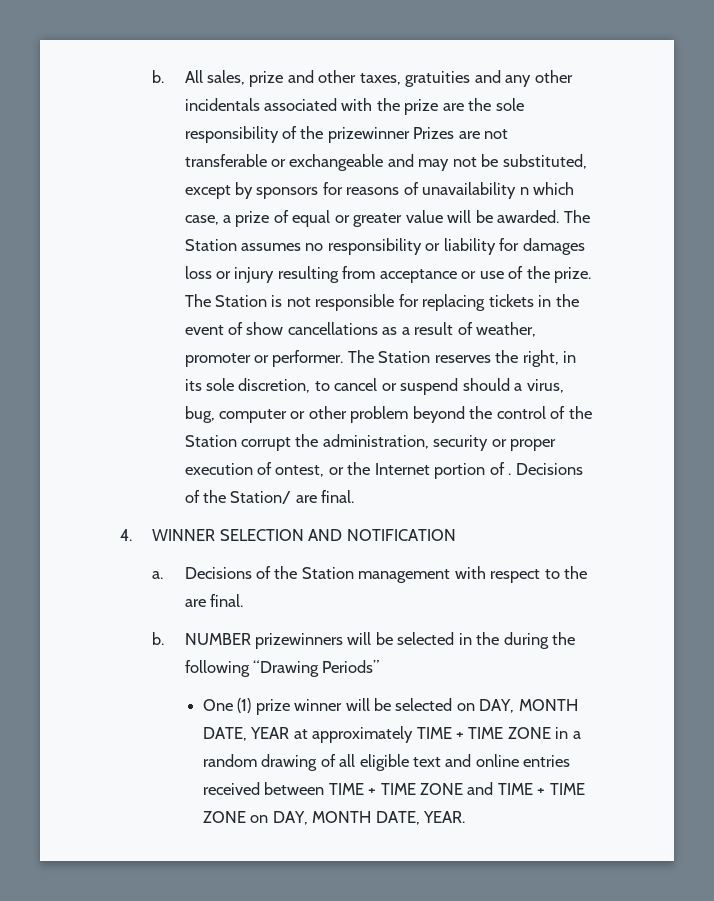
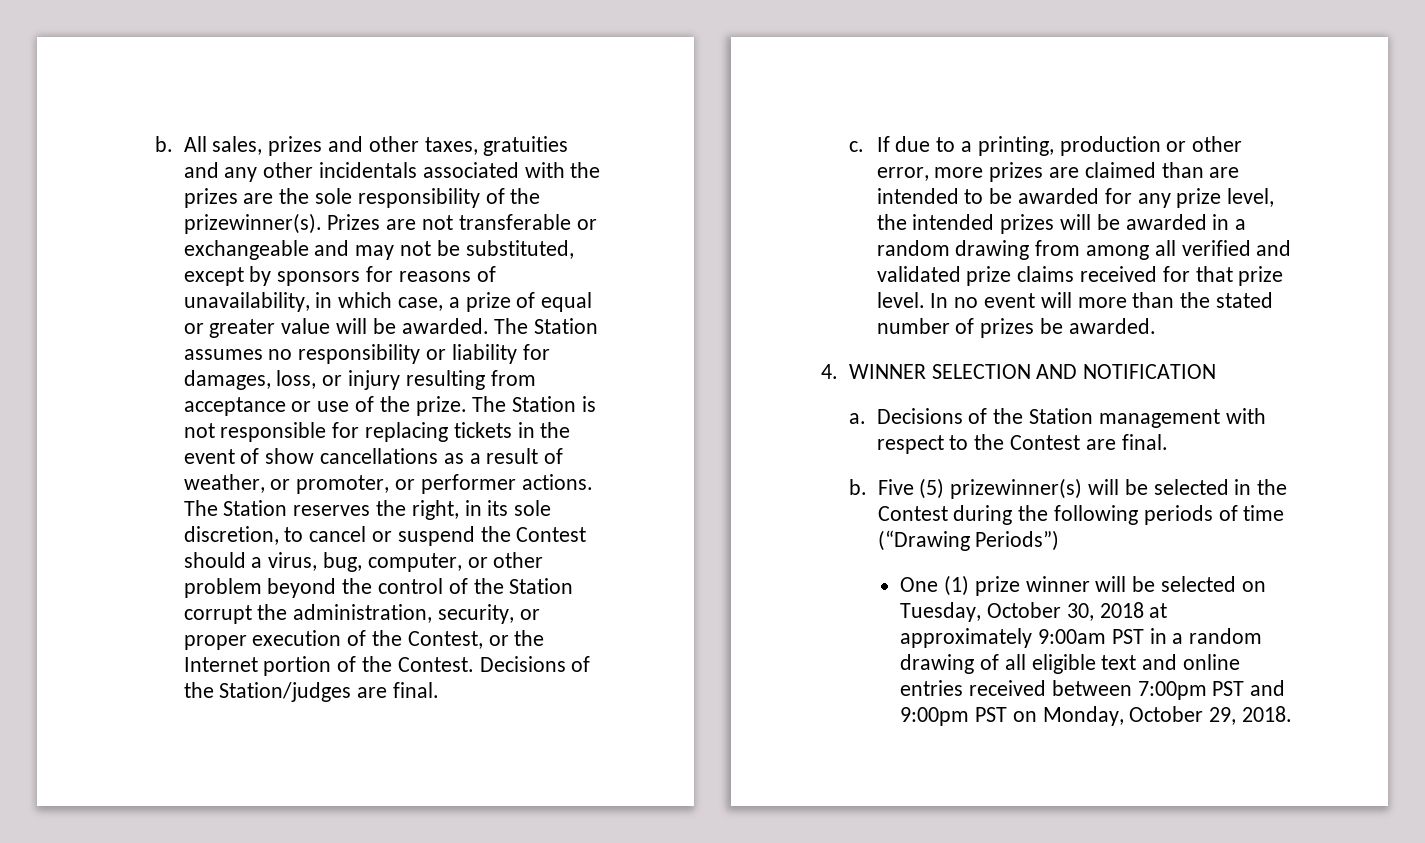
[249,71,284,87] prize -> [268,136,323,156] prizes
[404,99,439,115] prize -> [183,188,238,208] prizes
[327,127,410,143] prizewinner -> [183,213,322,234] prizewinner(s).
[422,182,529,199] unavailability n -> [183,292,333,312] unavailability, in
[522,238,585,255] [184,266,212,279] damages loss -> [183,370,317,390] damages, loss,
[184,350,344,367] promoter or performer. -> [270,474,593,494] or promoter, or performer actions.
(459, 386) none -> [480,526,587,542] the Contest
[219,409,288,423] computer -> [367,553,462,572] computer,
[433,435,489,451] security -> [437,604,514,624] security,
[275,465,325,477] ontest, -> [371,630,483,649] the Contest,
[508,463,583,475] [184,490,355,504] . Decisions of the Station/ are final. -> [361,656,591,672] [183,682,439,702] [848,136,1243,156] [876,162,1240,182] [876,188,1275,208] [876,214,1247,234] [876,240,1292,260] [876,266,1284,286] [876,292,1274,308] [876,318,1156,338] the Contest. Decisions of the Station/judges are final. // c. If due to a printing, production or other error, more prizes are claimed than are intended to be awarded for any prize level, the intended prizes will be awarded in a random drawing from among all verified and validated prize claims received for that prize level. In no event will more than the stated number of prizes be awarded.
(588, 572) none -> [1009,435,1080,450] Contest
[184,633,344,649] NUMBER prizewinners -> [877,478,1083,499] Five (5) prizewinner(s)
(500, 638) none -> [877,506,948,521] Contest
[253,660,380,677] “Drawing Periods” -> [1143,505,1285,525] [877,530,1060,551] periods of time (“Drawing Periods”)
[479,699,578,713] [202,726,551,743] DAY, MONTH DATE, YEAR at approximately TIME + TIME ZONE -> [900,602,1168,622] [900,628,1144,648] Tuesday, October 30, 2018 at approximately 9:00am PST
[328,782,585,795] [202,811,465,825] TIME + TIME ZONE and TIME + TIME ZONE on DAY, MONTH DATE, YEAR. -> [1137,680,1286,700] [900,706,1293,726] 7:00pm PST and 9:00pm PST on Monday, October 29, 2018.

